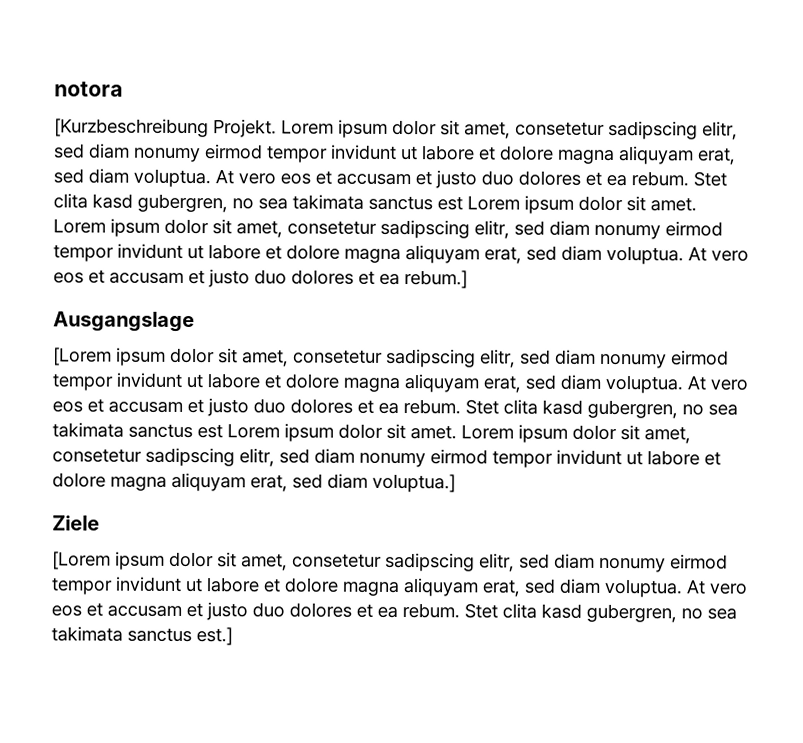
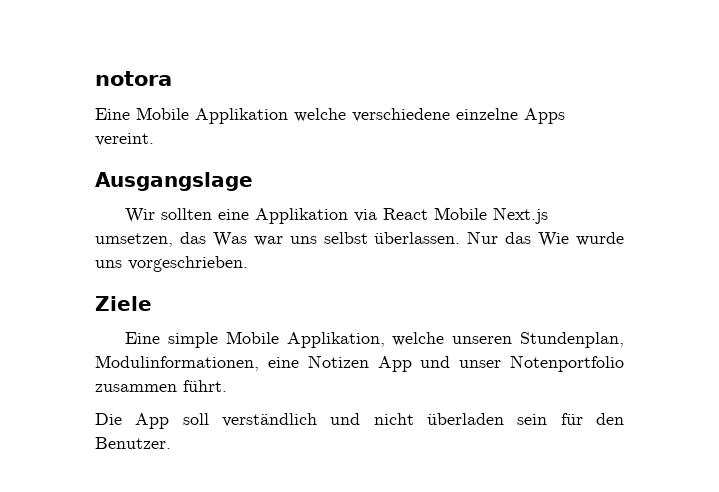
[54,118,738,140] [54,143,736,165] [53,168,727,189] [53,193,697,214] [53,218,723,240] [53,243,749,265] [53,269,468,289] [53,311,195,333] [53,347,729,369] [52,372,748,394] [52,398,738,419] [52,422,691,444] [52,447,721,468] [52,472,456,493] [52,515,100,531] [52,551,728,573] [51,576,748,598] [51,602,737,623] [51,626,233,646] [Kurzbeschreibung Projekt. Lorem ipsum dolor sit amet, consetetur sadipscing elitr, sed diam nonumy eirmod tempor invidunt ut labore et dolore magna aliquyam erat, sed diam voluptua. At vero eos et accusam et justo duo dolores et ea rebum. Stet clita kasd gubergren, no sea takimata sanctus est Lorem ipsum dolor sit amet. Lorem ipsum dolor sit amet, consetetur sadipscing elitr, sed diam nonumy eirmod tempor invidunt ut labore et dolore magna aliquyam erat, sed diam voluptua. At vero eos et accusam et justo duo dolores et ea rebum.] // Ausgangslage // [Lorem ipsum dolor sit amet, consetetur sadipscing elitr, sed diam nonumy eirmod tempor invidunt ut labore et dolore magna aliquyam erat, sed diam voluptua. At vero eos et accusam et justo duo dolores et ea rebum. Stet clita kasd gubergren, no sea takimata sanctus est Lorem ipsum dolor sit amet. Lorem ipsum dolor sit amet, consetetur sadipscing elitr, sed diam nonumy eirmod tempor invidunt ut labore et dolore magna aliquyam erat, sed diam voluptua.] // Ziele // [Lorem ipsum dolor sit amet, consetetur sadipscing elitr, sed diam nonumy eirmod tempor invidunt ut labore et dolore magna aliquyam erat, sed diam voluptua. At vero eos et accusam et justo duo dolores et ea rebum. Stet clita kasd gubergren, no sea takimata sanctus est.] -> [95,107,565,124] [95,133,154,146] [95,172,253,191] [125,207,549,224] [95,231,624,247] [95,256,248,272] [95,296,152,311] [125,331,624,348] [95,355,624,372] [95,380,227,392] [95,413,624,429] [95,437,171,449] Eine Mobile Applikation welche verschiedene einzelne Apps vereint. // Ausgangslage // Wir sollten eine Applikation via React Mobile Next.js umsetzen, das Was war uns selbst überlassen. Nur das Wie wurde uns vorgeschrieben. // Ziele // Eine simple Mobile Applikation, welche unseren Stundenplan, Modulinformationen, eine Notizen App und unser Notenportfolio zusammen führt. // Die App soll verständlich und nicht überladen sein für den Benutzer.

